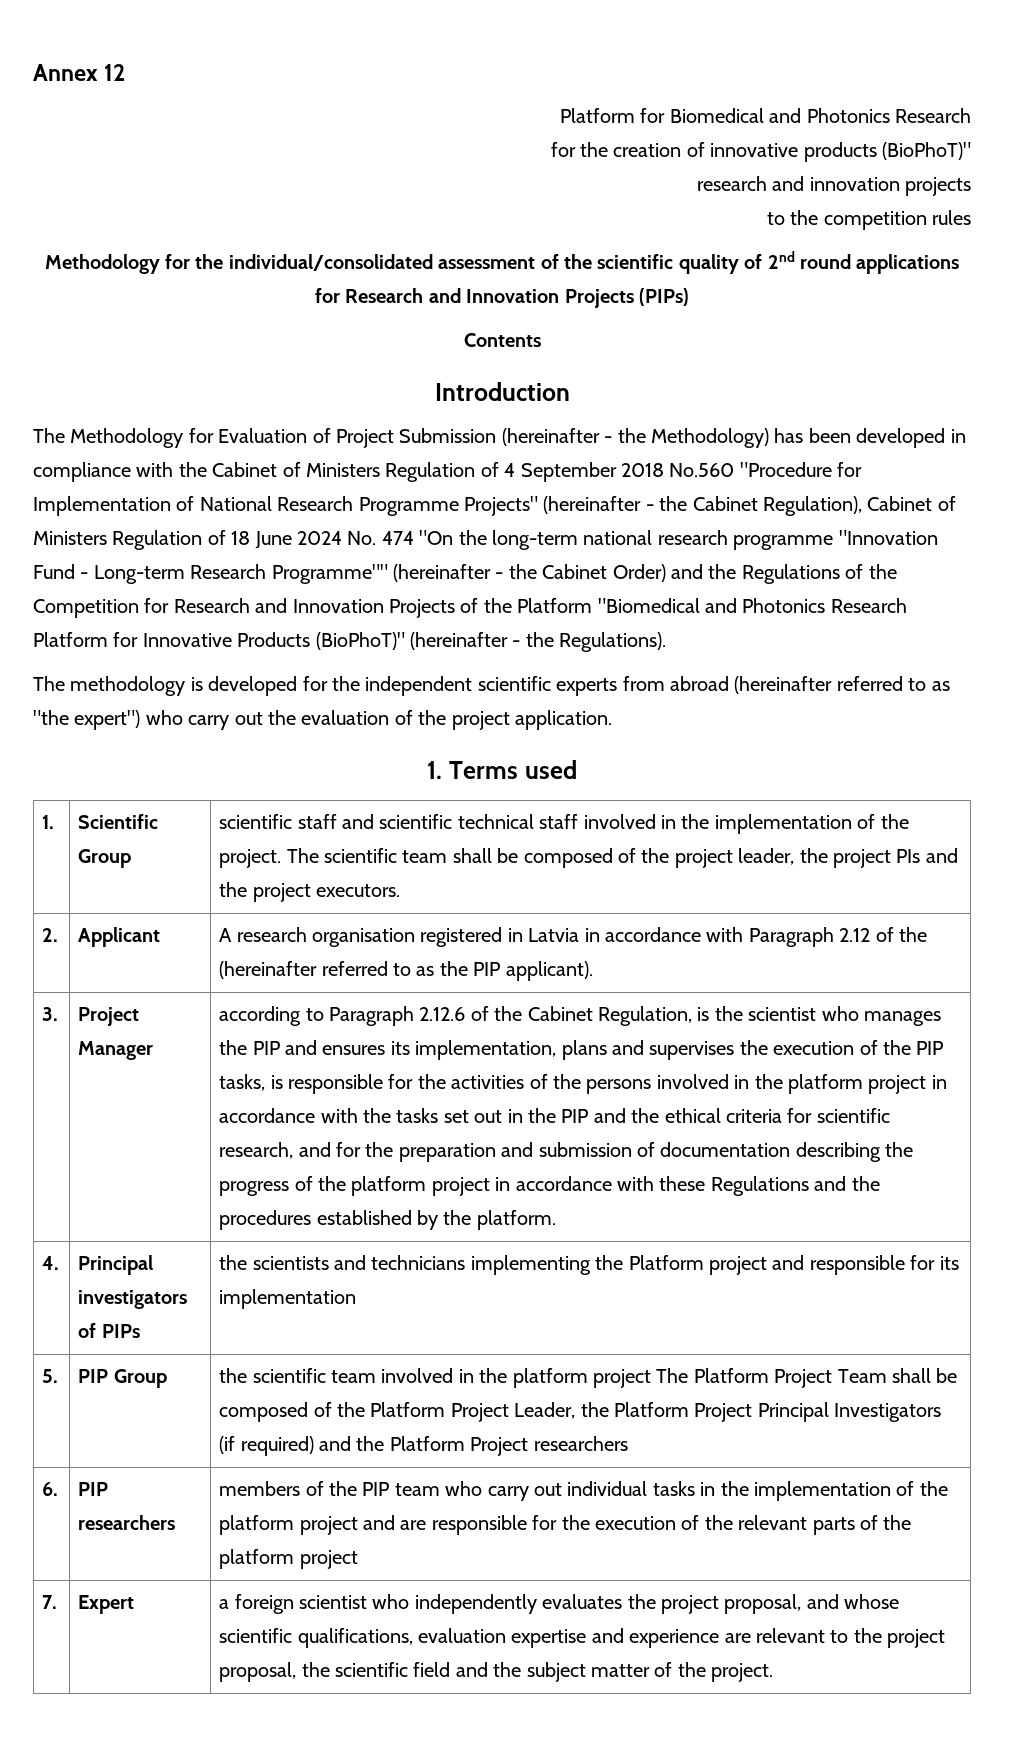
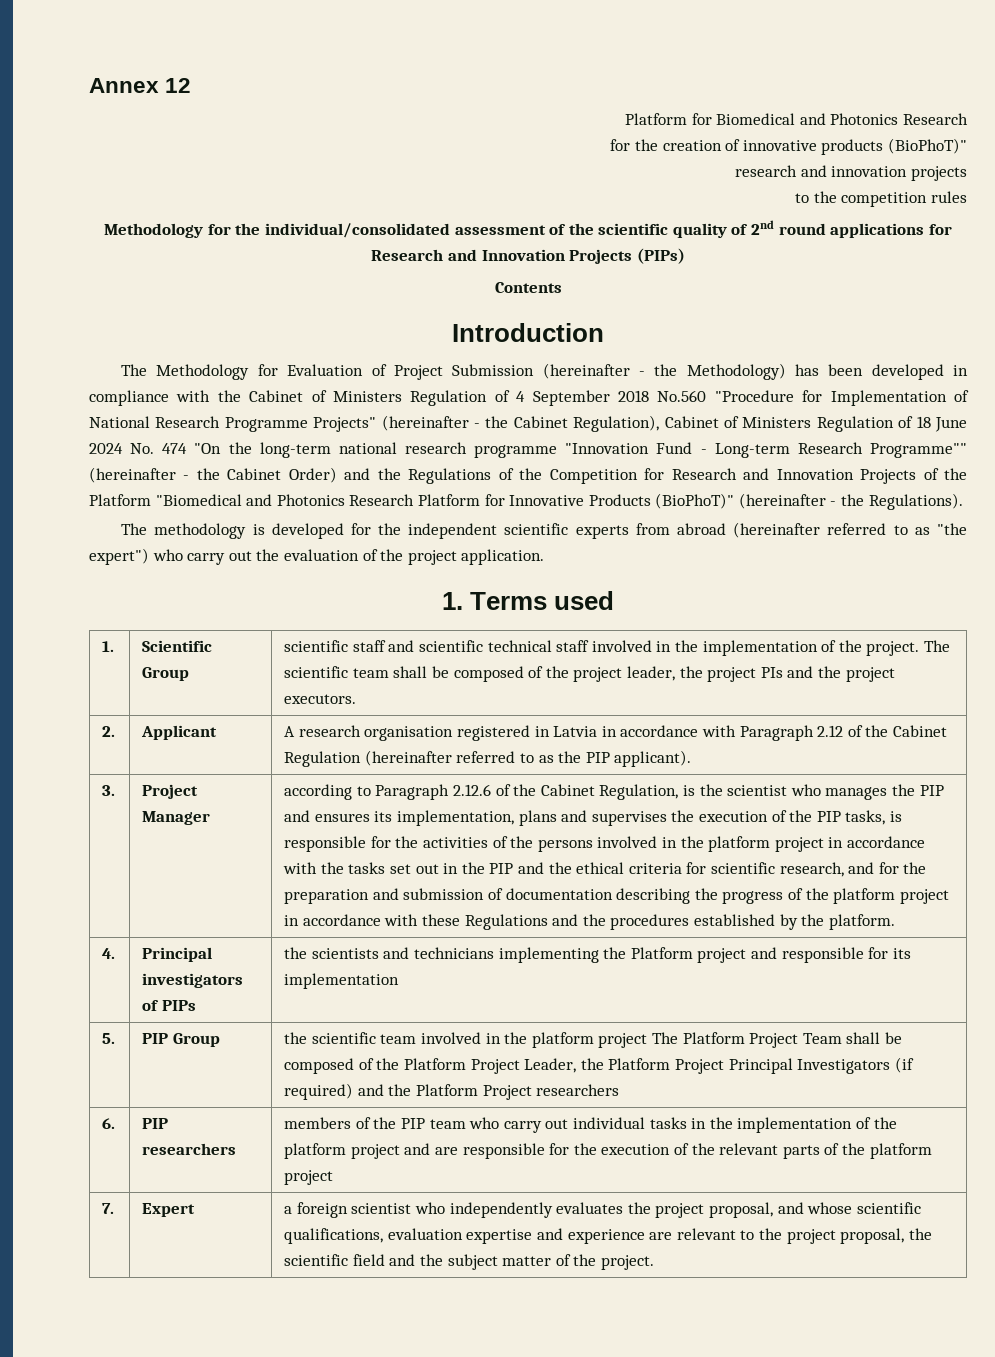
(927, 934) none -> [892,725,947,737] [284,751,362,767] Cabinet Regulation

